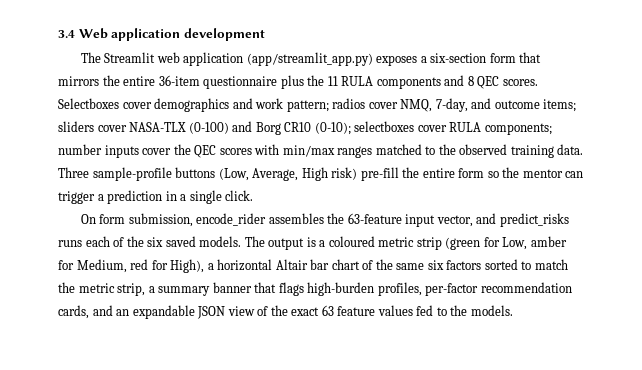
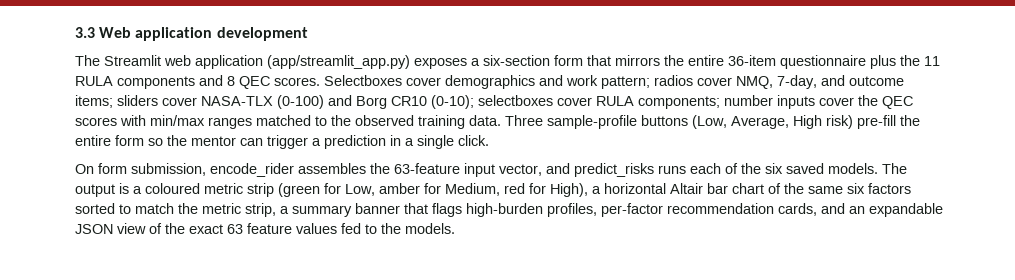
[58,30,75,38] 3.4 -> [75,27,95,38] 3.3

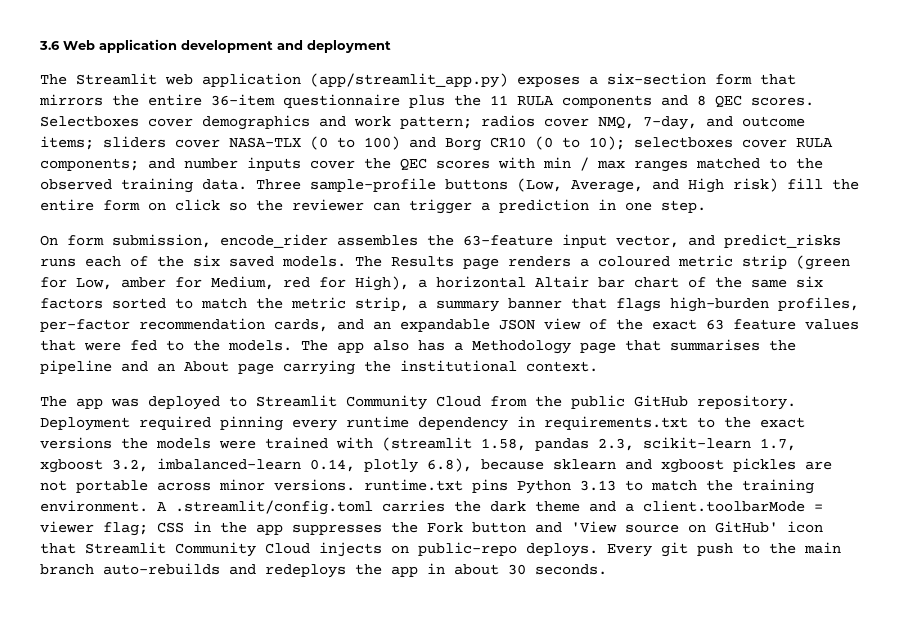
[75,27,95,38] 3.3 -> [39,41,60,50] 3.6
(308, 34) none -> [277,40,391,53] and deployment
[277,95,474,109] (0-100) and Borg CR10 (0-10); -> [310,136,625,151] (0 to 100) and Borg CR10 (0 to 10);
(720, 102) none -> [148,158,175,169] and
[150,115,205,126] min/max -> [543,157,625,171] min / max
(789, 122) none -> [652,179,679,190] and
[857,115,896,129] pre-fill -> [787,178,823,189] fill
(144, 140) none -> [148,199,220,211] on click
[191,136,236,146] mentor -> [292,199,364,211] reviewer
[405,135,489,149] a single click. -> [625,200,706,213] one step.
[75,183,129,197] output is -> [391,256,571,270] Results page renders
(337, 228) none -> [40,340,121,351] that were
(455, 228) none -> [301,339,796,354] [40,360,598,375] [40,395,796,410] [40,416,805,431] [40,437,796,451] [40,458,832,473] [40,479,814,494] [40,500,823,515] [40,521,823,536] [40,542,841,557] [40,563,607,578] The app also has a Methodology page that summarises the pipeline and an About page carrying the institutional context. // The app was deployed to Streamlit Community Cloud from the public GitHub repository. Deployment required pinning every runtime dependency in requirements.txt to the exact versions the models were trained with (streamlit 1.58, pandas 2.3, scikit-learn 1.7, xgboost 3.2, imbalanced-learn 0.14, plotly 6.8), because sklearn and xgboost pickles are not portable across minor versions. runtime.txt pins Python 3.13 to match the training environment. A .streamlit/config.toml carries the dark theme and a client.toolbarMode = viewer flag; CSS in the app suppresses the Fork button and 'View source on GitHub' icon that Streamlit Community Cloud injects on public-repo deploys. Every git push to the main branch auto-rebuilds and redeploys the app in about 30 seconds.

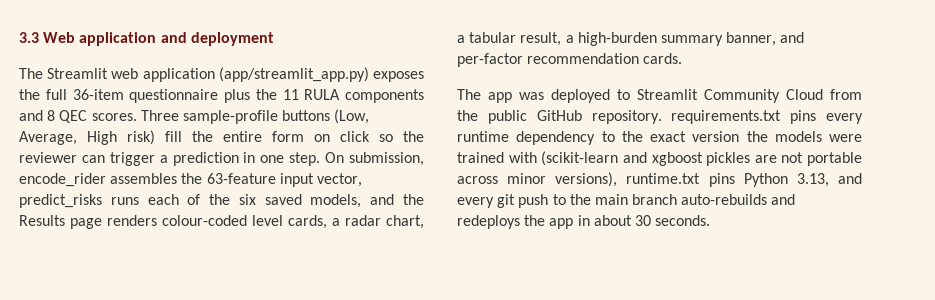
[39,41,60,50] 3.6 -> [19,32,39,43] 3.3
[181,40,273,53] development -> (157, 39) none
[589,73,796,85] [39,94,202,106] a six-section form that mirrors the entire -> [19,89,67,100] the full
[40,115,805,130] [40,136,833,151] [40,157,823,172] [40,178,247,193] Selectboxes cover demographics and work pattern; radios cover NMQ, 7-day, and outcome items; sliders cover NASA-TLX (0 to 100) and Borg CR10 (0 to 10); selectboxes cover RULA components; and number inputs cover the QEC scores with min / max ranges matched to the observed training data. -> (137, 117) none
[652,179,679,190] and -> (77, 138) none
[40,235,104,246] // On form -> [325,152,345,163] On
[688,235,715,246] and -> (362, 180) none
[282,255,850,270] [40,276,823,291] [40,297,859,312] [40,318,859,332] [40,339,796,354] [40,360,598,375] models. The Results page renders a coloured metric strip (green for Low, amber for Medium, red for High), a horizontal Altair bar chart of the same six factors sorted to match the metric strip, a summary banner that flags high-burden profiles, per-factor recommendation cards, and an expandable JSON view of the exact 63 feature values that were fed to the models. The app also has a Methodology page that summarises the pipeline and an About page carrying the institutional context. -> [310,194,424,208] [19,215,424,229] [457,32,805,46] [457,53,683,67] models, and the Results page renders colour-coded level cards, a radar chart, a tabular result, a high-burden summary banner, and per-factor recommendation cards.
[40,416,283,431] Deployment required pinning -> [671,110,817,124] requirements.txt pins
[517,416,688,430] in requirements.txt -> (596, 138) none
[40,437,112,449] versions -> [692,131,740,142] version
[382,437,796,451] [40,458,616,473] (streamlit 1.58, pandas 2.3, scikit-learn 1.7, xgboost 3.2, imbalanced-learn 0.14, plotly 6.8), because sklearn -> [541,151,619,166] (scikit-learn
[274,479,355,491] versions. -> [555,172,618,187] versions),
[580,479,814,494] [40,500,823,515] [40,521,823,536] [40,542,652,557] 3.13 to match the training environment. A .streamlit/config.toml carries the dark theme and a client.toolbarMode = viewer flag; CSS in the app suppresses the Fork button and 'View source on GitHub' icon that Streamlit Community Cloud injects on public-repo deploys. Every -> [796,173,862,187] [457,197,494,208] 3.13, and every

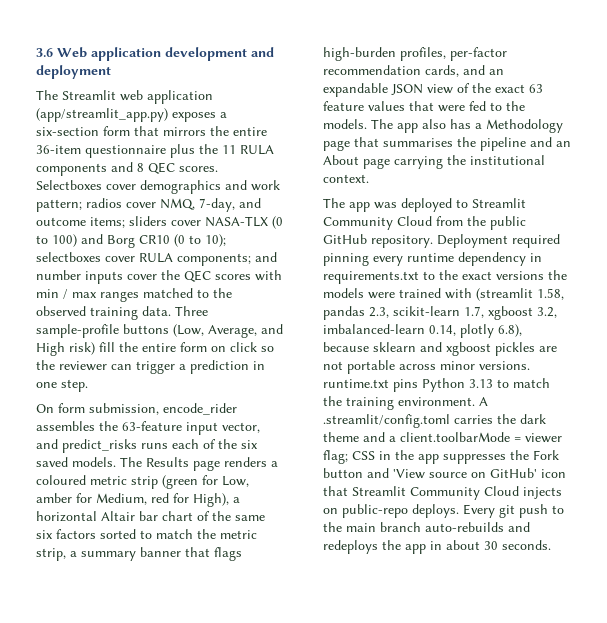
[19,32,39,43] 3.3 -> [36,48,53,57] 3.6
(157, 39) none -> [165,47,247,61] development
[19,89,67,100] the full -> [220,112,227,118] [36,126,267,136] a six-section form that mirrors the entire
(137, 117) none -> [36,180,280,194] [36,198,261,212] [36,216,283,229] [36,234,226,248] [36,252,277,266] [36,270,282,284] [36,288,232,302] [36,306,171,320] Selectboxes cover demographics and work pattern; radios cover NMQ, 7-day, and outcome items; sliders cover NASA-TLX (0 to 100) and Borg CR10 (0 to 10); selectboxes cover RULA components; and number inputs cover the QEC scores with min / max ranges matched to the observed training data.
(77, 138) none -> [261,324,283,334] and
[325,152,345,163] On -> [36,403,85,413] // On form
(362, 180) none -> [36,439,58,449] and
[310,194,424,208] [19,215,424,229] [457,32,805,46] [457,53,683,67] models, and the Results page renders colour-coded level cards, a radar chart, a tabular result, a high-burden summary banner, and per-factor recommendation cards. -> [72,457,278,471] [36,475,249,489] [36,493,240,507] [36,511,265,522] [36,529,257,539] [36,547,242,561] [323,47,507,61] [323,65,504,77] [323,83,543,97] [323,101,525,112] [323,119,563,133] [323,137,571,151] [323,155,545,169] [323,174,369,183] models. The Results page renders a coloured metric strip (green for Low, amber for Medium, red for High), a horizontal Altair bar chart of the same six factors sorted to match the metric strip, a summary banner that flags high-burden profiles, per-factor recommendation cards, and an expandable JSON view of the exact 63 feature values that were fed to the models. The app also has a Methodology page that summarises the pipeline and an About page carrying the institutional context.
[671,110,817,124] requirements.txt pins -> [437,234,560,248] [323,253,369,266] Deployment required pinning
(596, 138) none -> [530,253,542,262] [323,271,419,284] in requirements.txt
[692,131,740,142] version -> [496,271,544,280] versions
[541,151,619,166] (scikit-learn -> [476,288,564,301] [323,306,557,320] [323,324,522,338] [323,342,416,352] (streamlit 1.58, pandas 2.3, scikit-learn 1.7, xgboost 3.2, imbalanced-learn 0.14, plotly 6.8), because sklearn
[555,172,618,187] versions), -> [479,361,530,370] versions.
[796,173,862,187] [457,197,494,208] 3.13, and every -> [469,378,550,388] [323,396,488,410] [323,414,546,428] [323,432,562,443] [323,450,559,464] [323,468,566,479] [323,486,562,500] [323,504,495,518] 3.13 to match the training environment. A .streamlit/config.toml carries the dark theme and a client.toolbarMode = viewer flag; CSS in the app suppresses the Fork button and 'View source on GitHub' icon that Streamlit Community Cloud injects on public-repo deploys. Every

